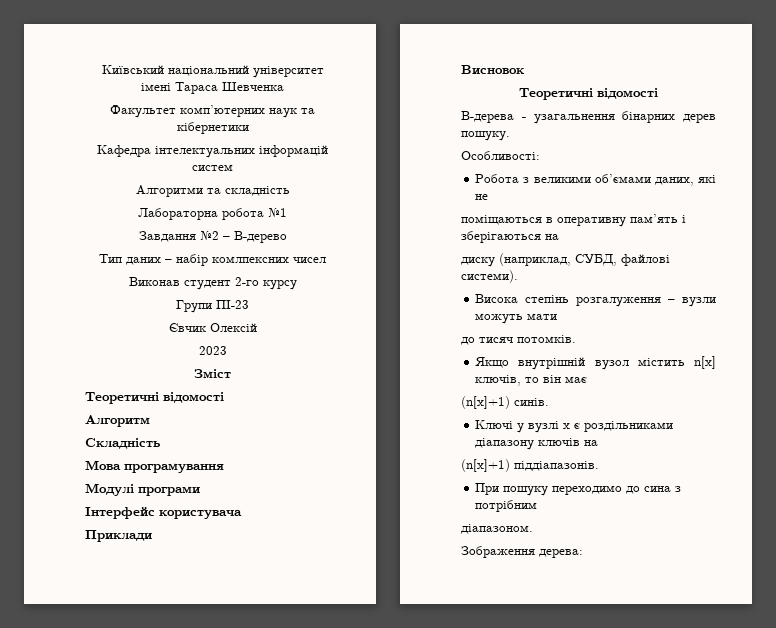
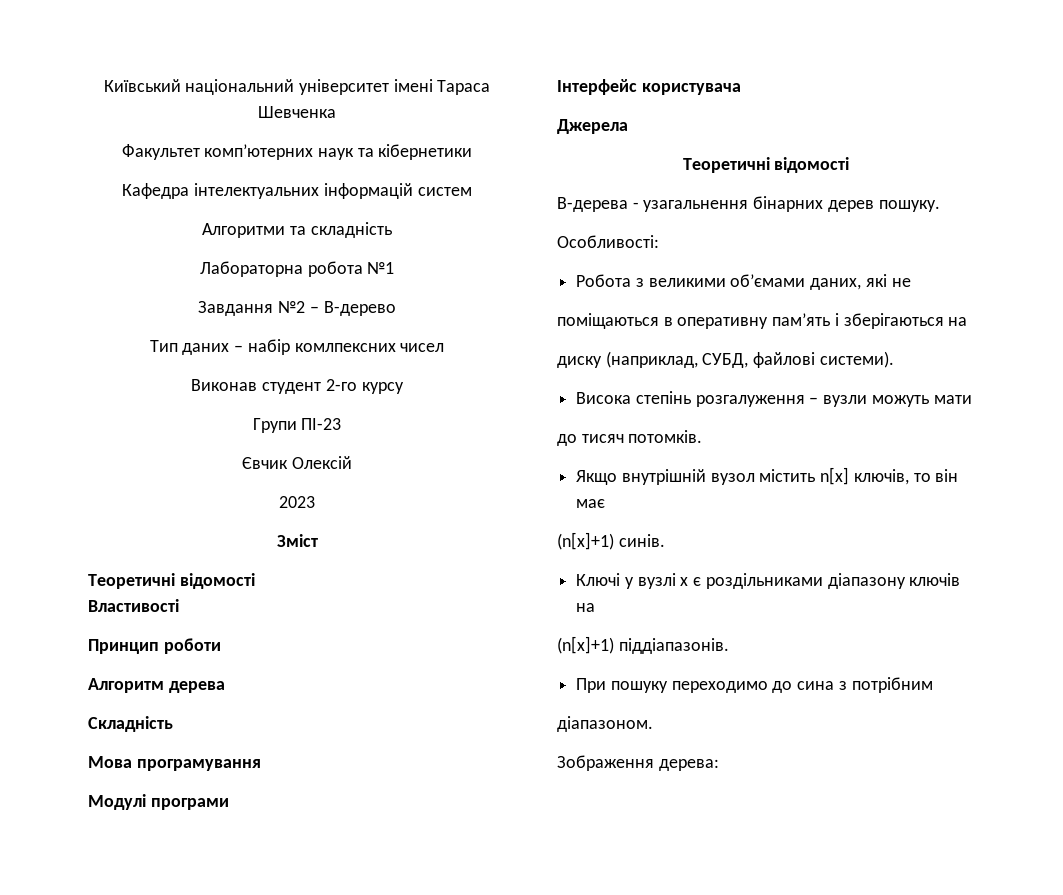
(224, 397) none -> [88,599,179,612] [88,638,221,654] // Властивості // Принцип роботи
(150, 421) none -> [168,681,225,693] дерева
[85,530,152,542] [461,65,525,74] Приклади // Висновок -> [557,119,628,134] Джерела

